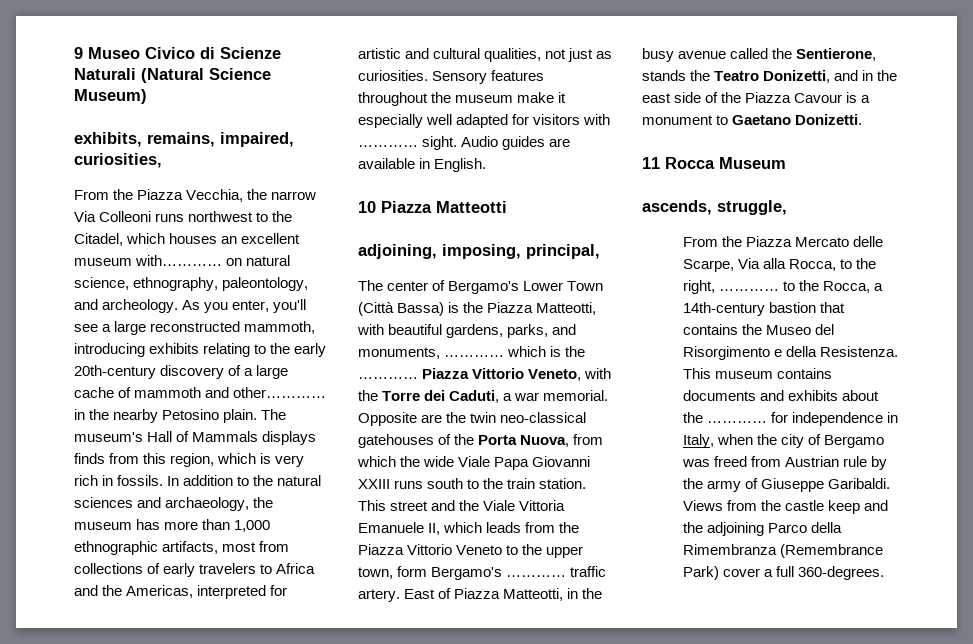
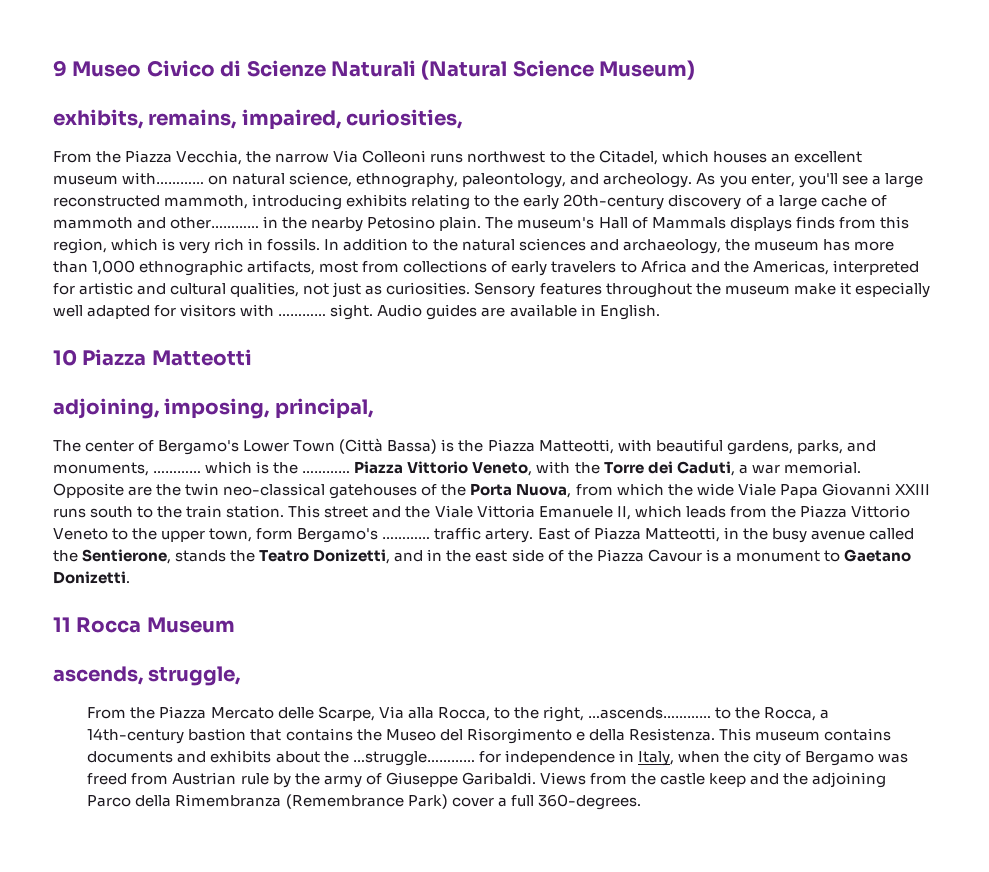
[719,289,780,291] ………… -> [587,707,711,719] …ascends…………
[707,421,768,423] ………… -> [352,751,475,766] …struggle…………

